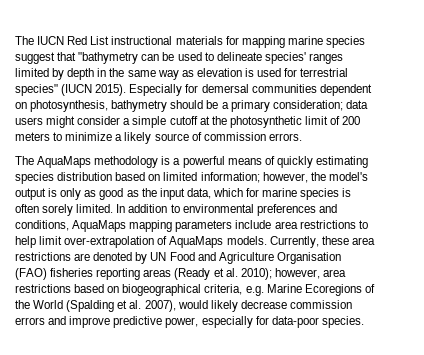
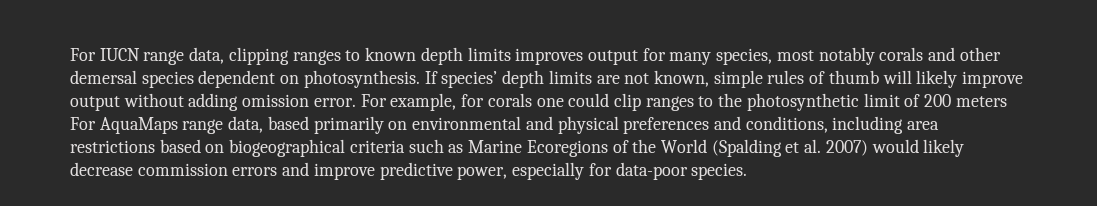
[15,36,365,48] [15,52,343,64] [15,68,349,80] [15,84,372,96] [15,100,368,112] [15,116,210,128] The IUCN Red List instructional materials for mapping marine species suggest that "bathymetry can be used to delineate species' ranges limited by depth in the same way as elevation is used for terrestrial species" (IUCN 2015). Especially for demersal communities dependent on photosynthesis, bathymetry should be a primary consideration; data users might consider a simple cutoff at -> [70,47,1001,65] [70,70,1024,88] [70,93,714,111] For IUCN range data, clipping ranges to known depth limits improves output for many species, most notably corals and other demersal species dependent on photosynthesis. If species’ depth limits are not known, simple rules of thumb will likely improve output without adding omission error. For example, for corals one could clip ranges to
[53,132,302,144] [15,156,368,168] [15,172,368,184] [15,188,352,200] [15,204,337,216] [15,220,368,232] [15,236,375,248] [15,252,341,264] [15,268,320,280] to minimize a likely source of commission errors. // The AquaMaps methodology is a powerful means of quickly estimating species distribution based on limited information; however, the model's output is only as good as the input data, which for marine species is often sorely limited. In addition to environmental preferences and conditions, AquaMaps mapping parameters include area restrictions to help limit over-extrapolation of AquaMaps models. Currently, these area restrictions are denoted by UN Food and Agriculture Organisation (FAO) fisheries reporting areas (Ready et al. 2010); however, -> [70,116,904,134] For AquaMaps range data, based primarily on environmental and physical preferences and conditions, including
[204,284,264,296] criteria, e.g. -> [349,139,464,153] criteria such as
[144,300,176,312] 2007), -> [825,140,868,156] 2007)

